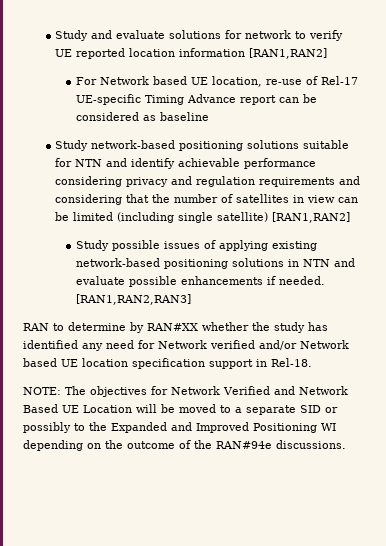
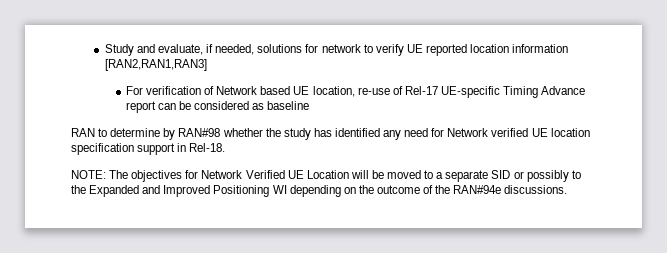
[116,30,166,39] evaluate -> [157,44,255,55] evaluate, if needed,
[249,48,328,59] [RAN1,RAN2] -> [104,59,207,71] [RAN2,RAN1,RAN3]
(97, 81) none -> [146,86,215,95] verification of
[55,140,350,151] [55,158,317,169] [55,176,361,187] [55,194,359,205] [55,212,351,223] [75,240,317,251] [75,258,355,269] [75,276,325,287] [75,294,191,305] // Study network-based positioning solutions suitable for NTN and identify achievable performance considering privacy and regulation requirements and considering that the number of satellites in view can be limited (including single satellite) [RAN1,RAN2] // Study possible issues of applying existing network-based positioning solutions in NTN and evaluate possible enhancements if needed. [RAN1,RAN2,RAN3] -> (310, 105) none
[147,323,198,331] RAN#XX -> [178,128,221,137] RAN#98
[259,340,349,350] [23,358,57,367] and/or Network based -> (529, 132) none
[274,386,348,395] [23,404,58,413] and Network Based -> (285, 174) none

